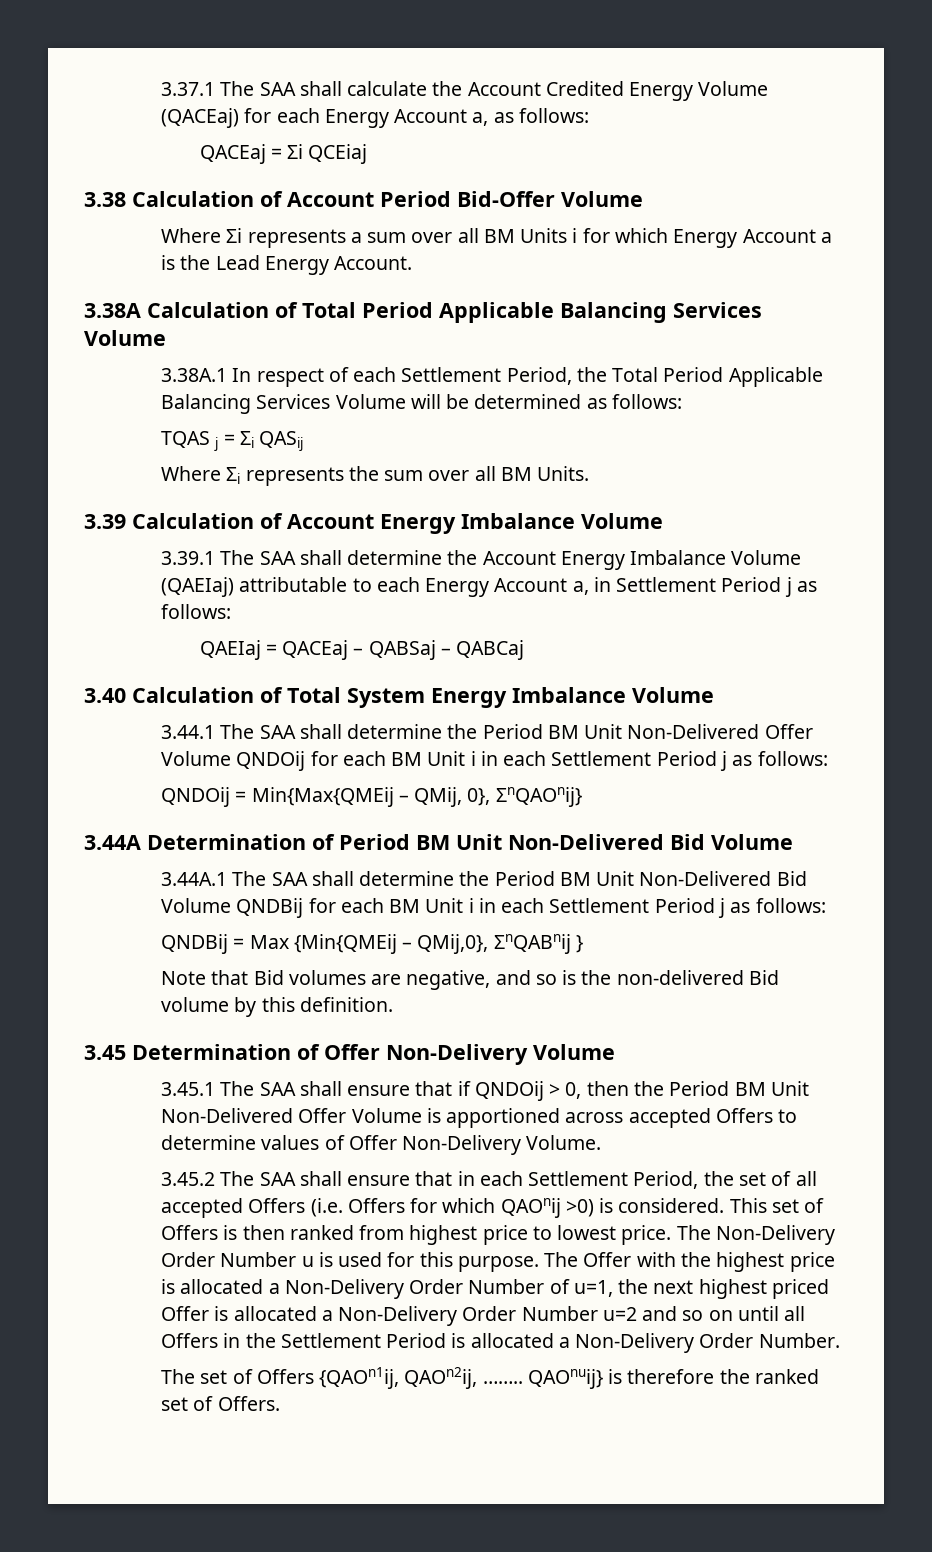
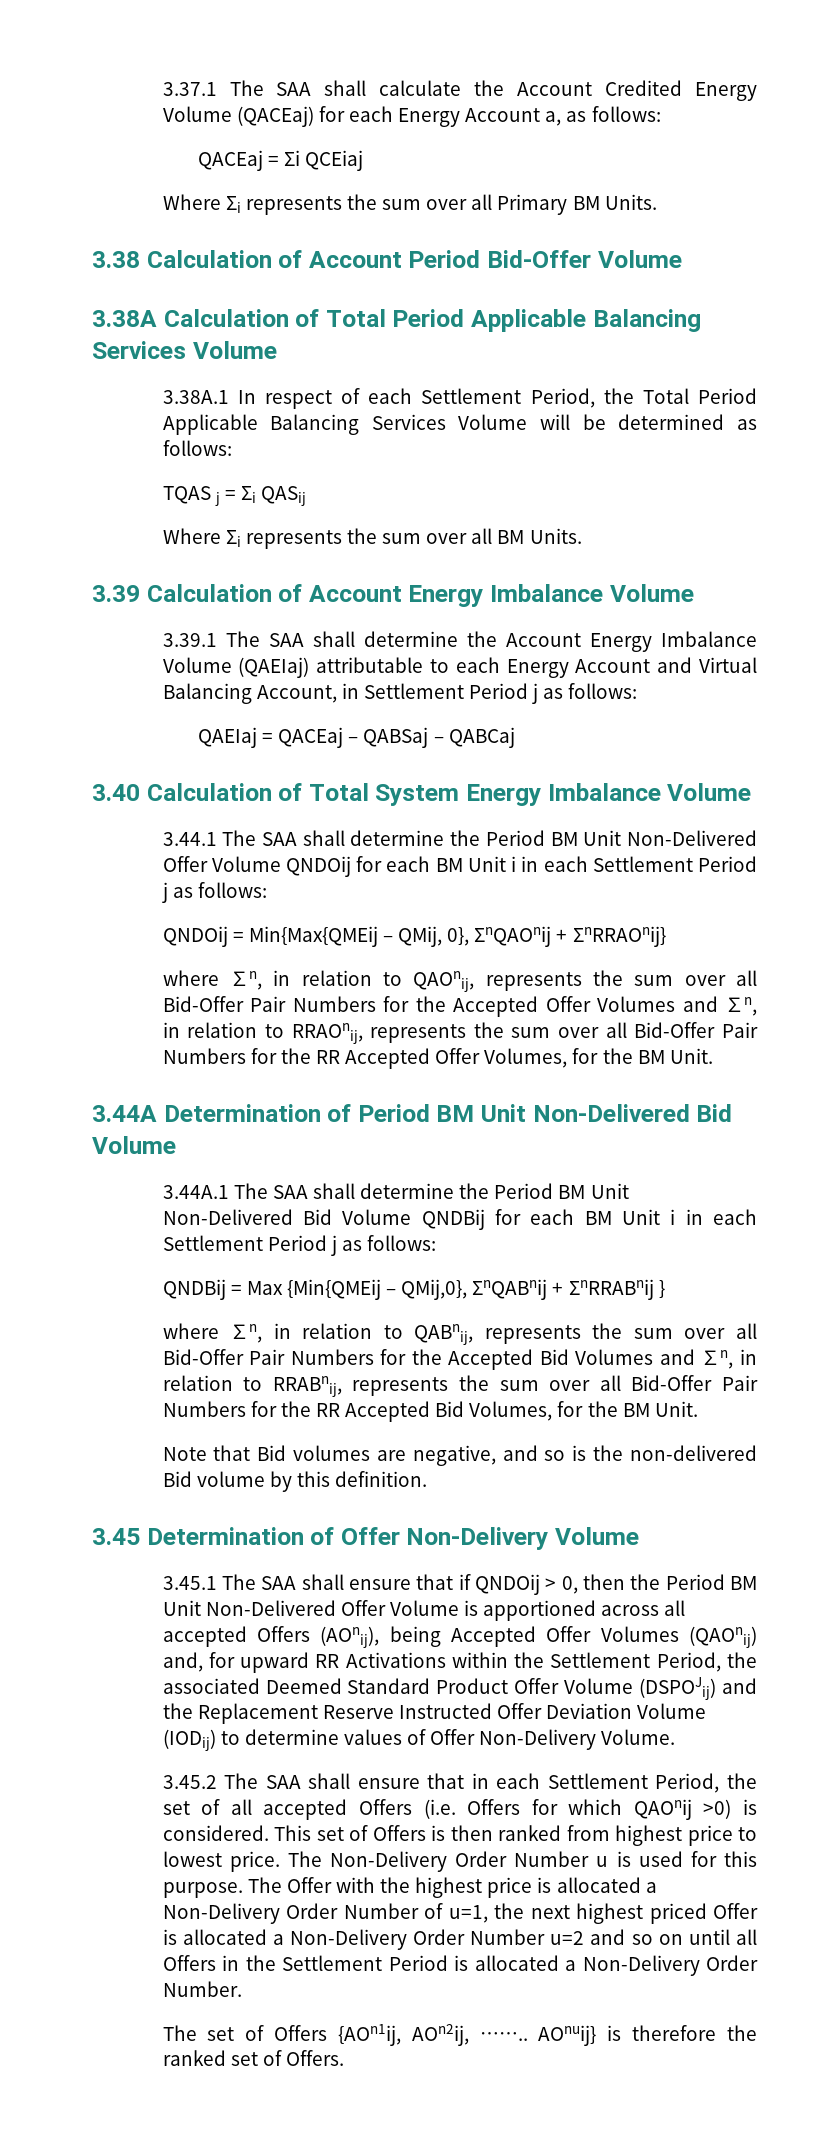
(368, 154) none -> [162,194,657,215] // Where Σi represents the sum over all Primary BM Units.
[161,228,832,248] [161,255,413,275] // Where Σi represents a sum over all BM Units i for which Energy Account a is the Lead Energy Account. -> (682, 259) none
[572,581,589,595] a, -> [657,657,757,673] [162,683,337,704] and Virtual Balancing Account,
[495,787,582,807] ΣnQAOnij} -> [474,926,666,947] [162,970,757,992] [162,996,757,1017] [162,1022,759,1044] [162,1048,713,1069] ΣnQAOnij + ΣnRRAOnij} // where ∑n, in relation to QAOnij, represents the sum over all Bid-Offer Pair Numbers for the Accepted Offer Volumes and ∑n, in relation to RRAOnij, represents the sum over all Bid-Offer Pair Numbers for the RR Accepted Offer Volumes, for the BM Unit.
(571, 944) none -> [552,1279,654,1300] + ΣnRRABnij
(583, 944) none -> [162,1323,758,1345] [162,1349,758,1370] [162,1375,758,1397] [162,1401,698,1422] // where ∑n, in relation to QABnij, represents the sum over all Bid-Offer Pair Numbers for the Accepted Bid Volumes and ∑n, in relation to RRABnij, represents the sum over all Bid-Offer Pair Numbers for the RR Accepted Bid Volumes, for the BM Unit.
[628,1108,773,1128] accepted Offers -> [664,1600,686,1616] [162,1626,757,1648] [162,1652,757,1673] [162,1677,757,1700] [162,1703,707,1724] [162,1729,216,1751] all accepted Offers (AOnij), being Accepted Offer Volumes (QAOnij) and, for upward RR Activations within the Settlement Period, the associated Deemed Standard Product Offer Volume (DSPOJij) and the Replacement Reserve Instructed Offer Deviation Volume (IODij)
[319,1367,603,1389] {QAOn1ij, QAOn2ij, …….. QAOnuij} -> [337,2024,597,2046] {AOn1ij, AOn2ij, …….. AOnuij}

